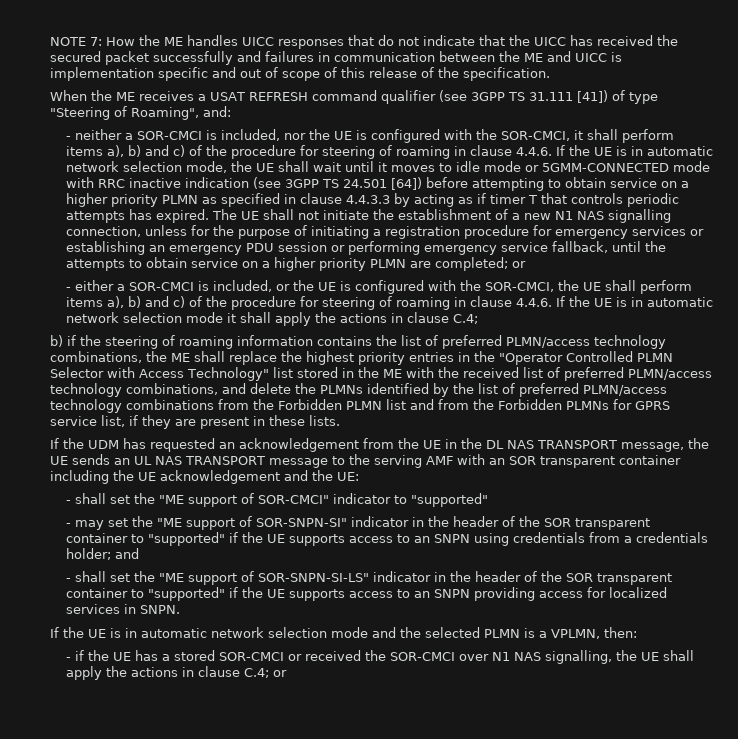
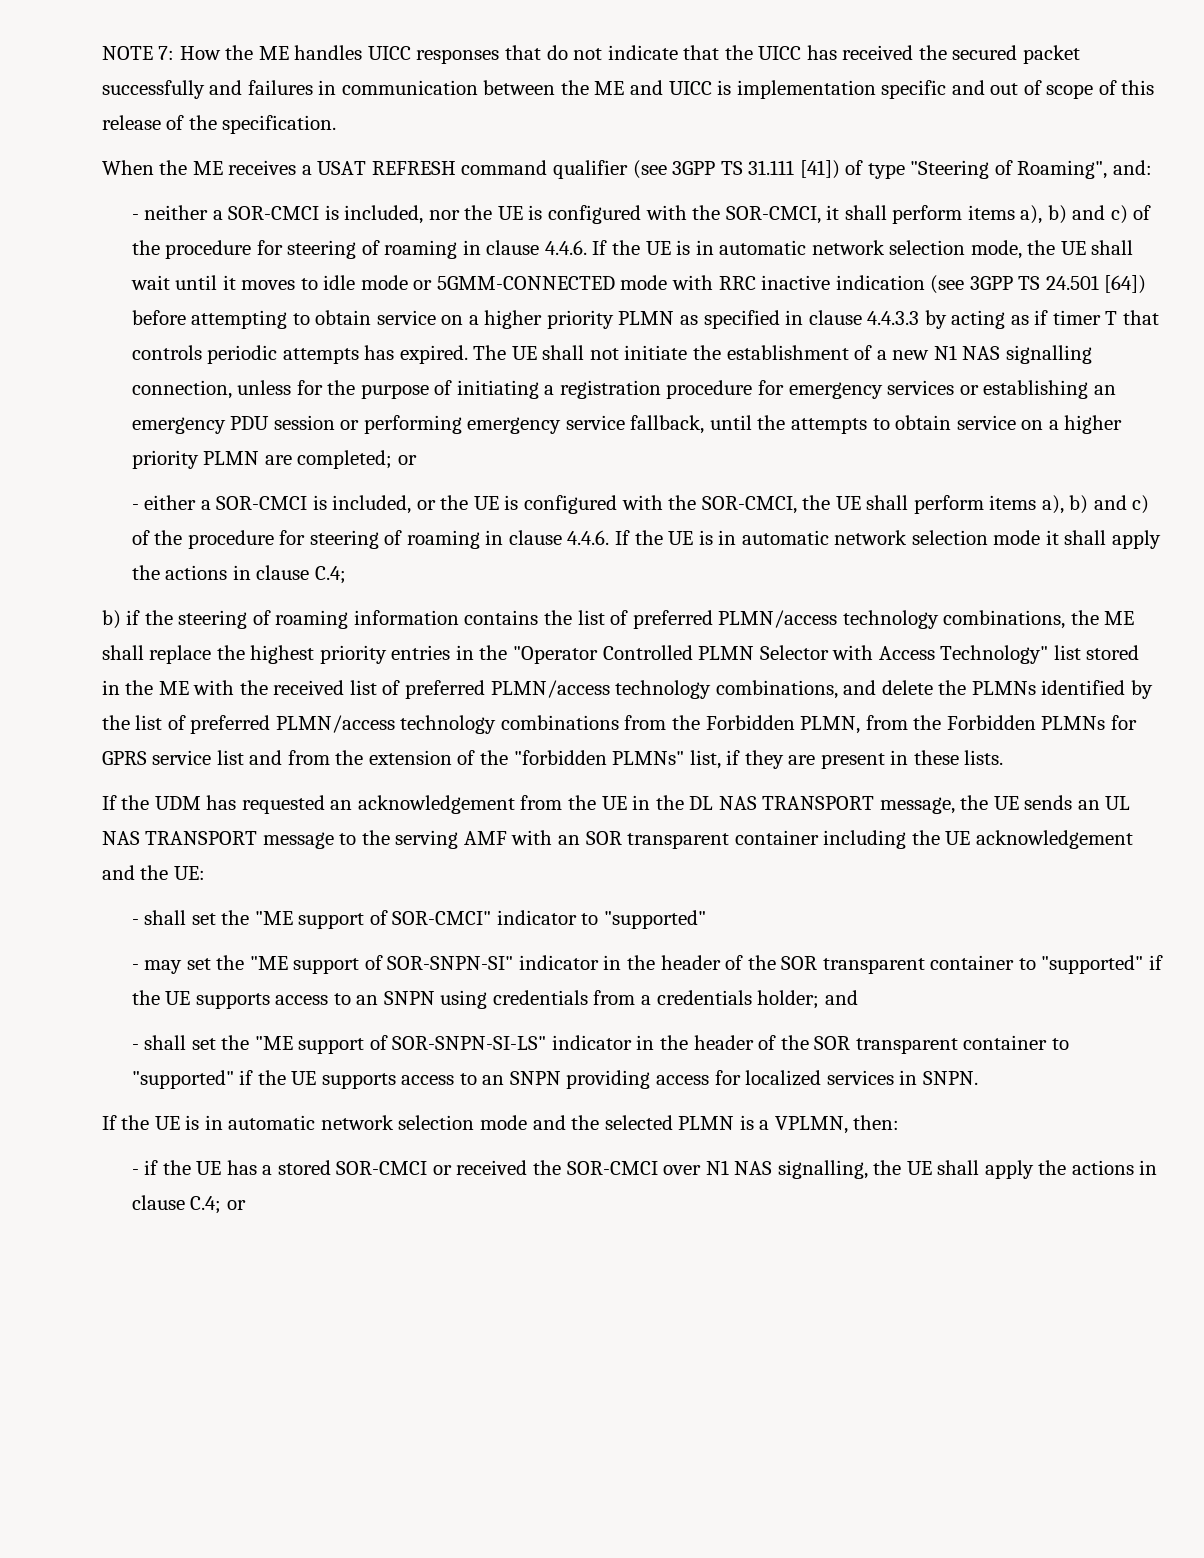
[345,399,434,410] PLMN list and -> [800,716,861,734] PLMN,
(97, 421) none -> [216,750,685,765] list and from the extension of the "forbidden PLMNs"

